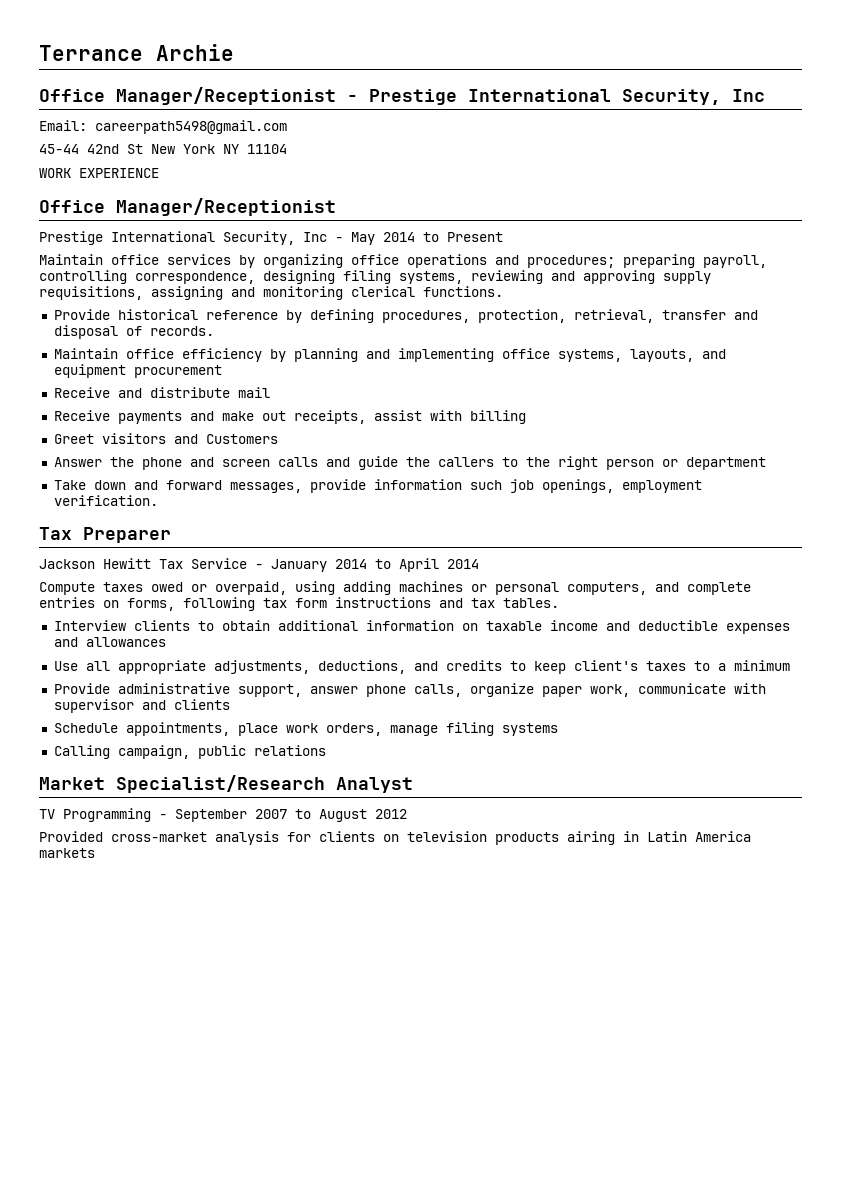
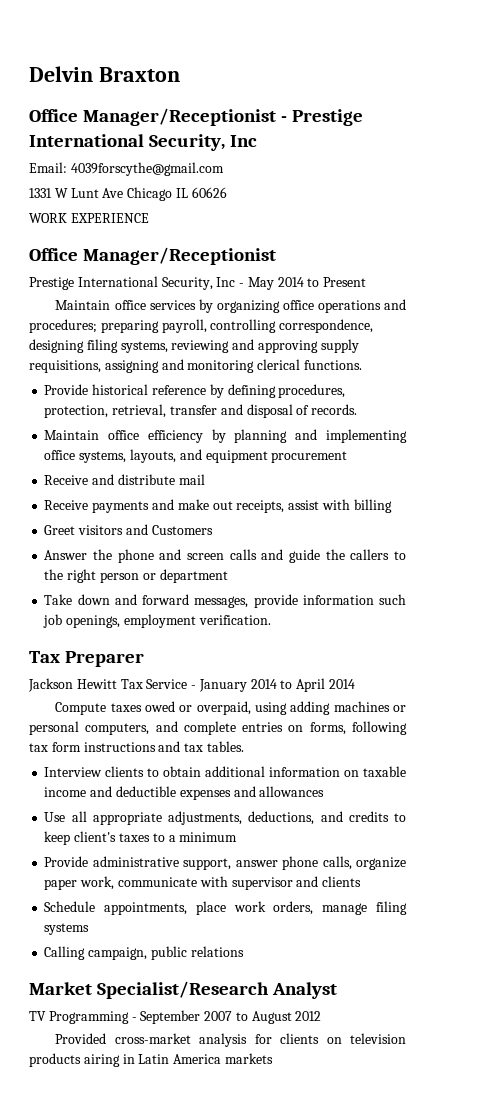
[39,44,234,61] Terrance Archie -> [29,66,180,82] Delvin Braxton
[95,120,287,134] [39,144,287,154] careerpath5498@gmail.com // 45-44 42nd St New York NY 11104 -> [70,162,224,176] [29,187,227,201] 4039forscythe@gmail.com // 1331 W Lunt Ave Chicago IL 60626

